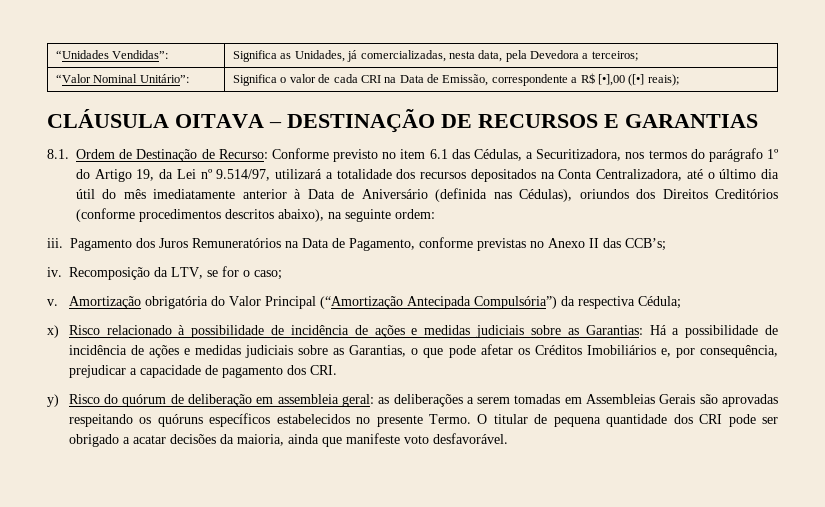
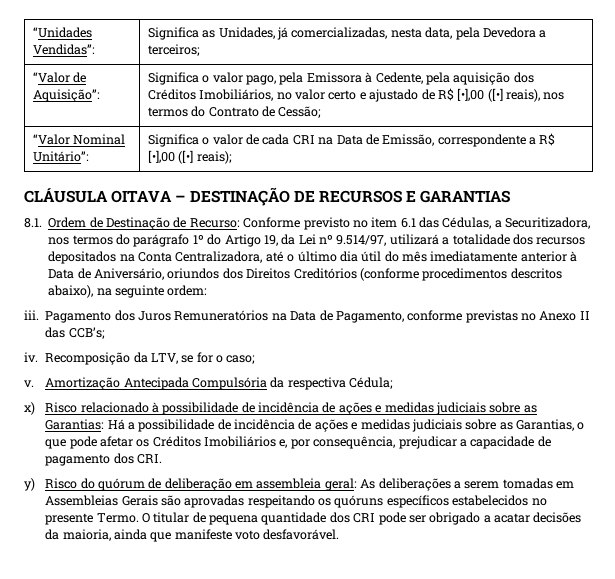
(638, 56) none -> [32,72,87,83] [32,89,100,102] [147,72,534,85] [147,88,565,102] [147,106,322,118] // “Valor de Aquisição”: | Significa o valor pago, pela Emissora à Cedente, pela aquisição dos Créditos Imobiliários, no valor certo e ajustado de R$ [•],00 ([•] reais), nos termos do Contrato de Cessão;
[361,188,573,202] Aniversário (definida nas Cédulas), -> [94,268,164,280] Aniversário,
[144,296,557,309] obrigatória do Valor Principal (“Amortização Antecipada Compulsória”) -> [123,377,267,390] Antecipada Compulsória
[378,397,390,404] as -> [360,479,376,489] As

